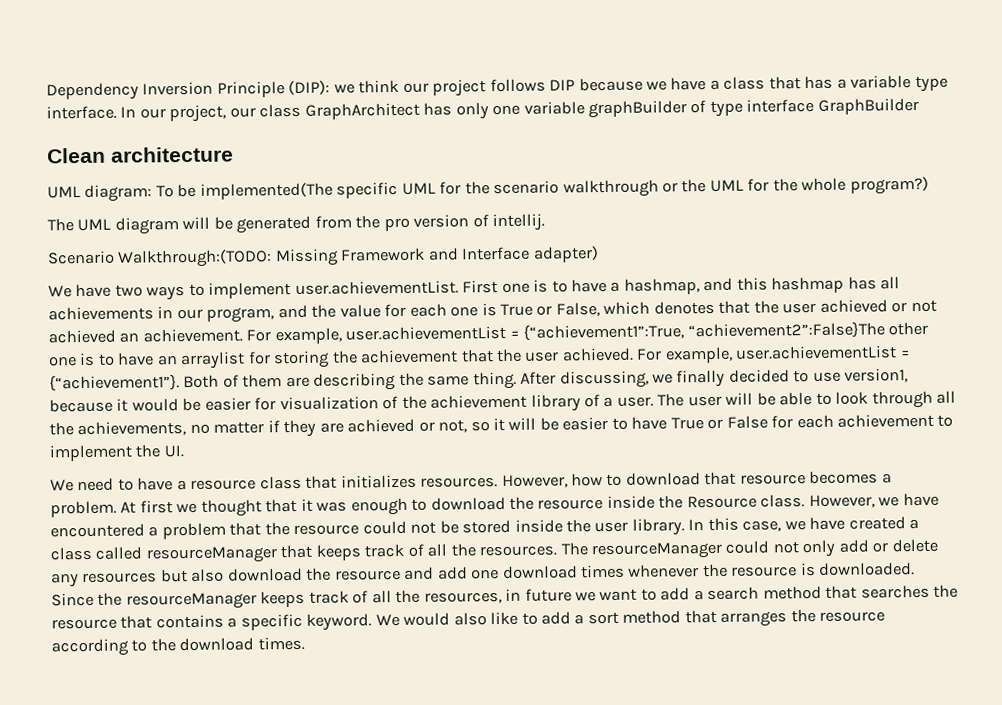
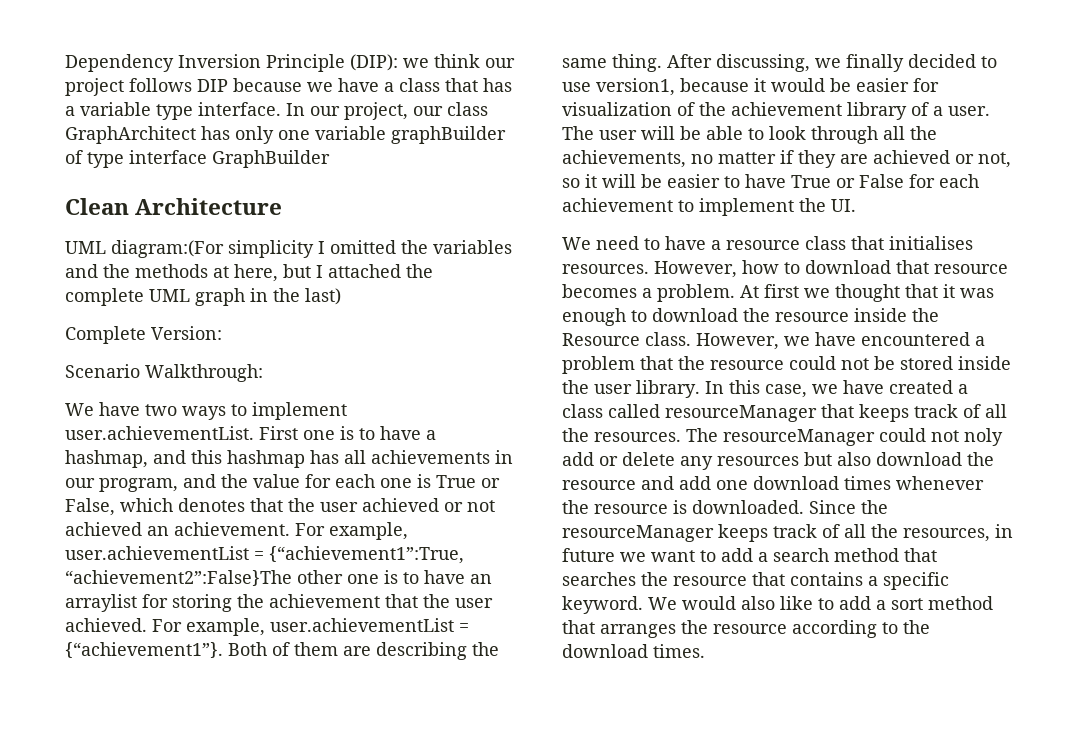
[111,146,234,163] [47,176,929,202] [47,213,546,235] [48,246,599,268] architecture // UML diagram: To be implemented(The specific UML for the scenario walkthrough or the UML for the whole program?) // The UML diagram will be generated from the pro version of intellij. // Scenario Walkthrough:(TODO: Missing Framework and Interface adapter) -> [135,198,283,215] [65,240,512,258] [65,264,433,282] [65,288,341,306] [65,326,222,344] [65,364,263,382] Architecture // UML diagram:(For simplicity I omitted the variables and the methods at here, but I attached the complete UML graph in the last) // Complete Version: // Scenario Walkthrough:
[340,474,417,489] initializes -> [889,236,973,250] initialises
[802,539,836,558] only -> [964,428,1003,446] noly

